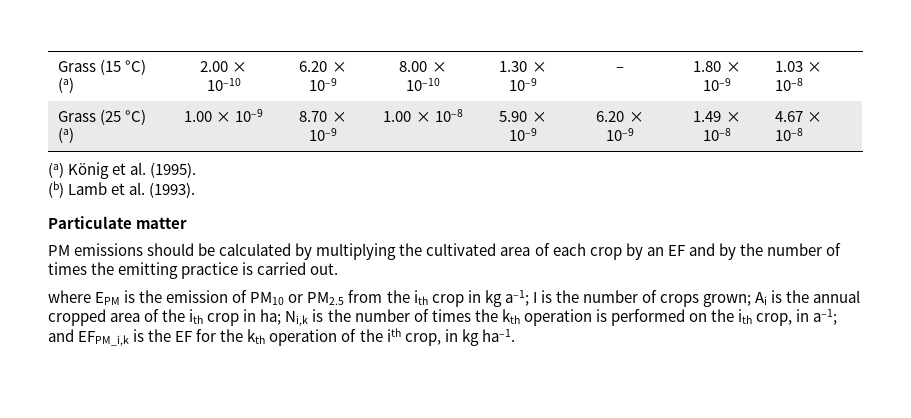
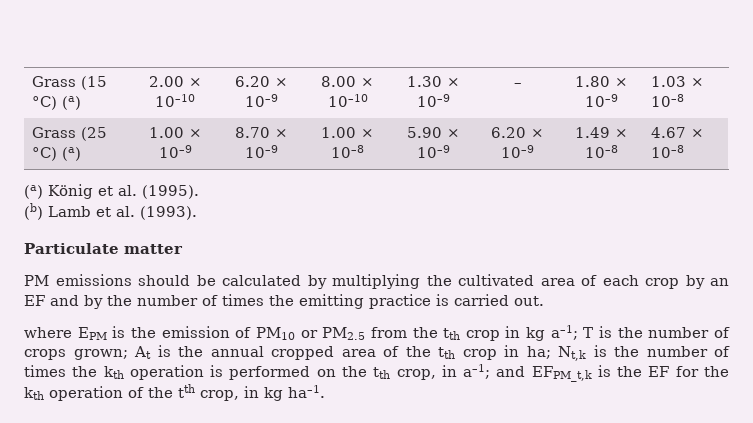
[413,290,428,305] ith -> [443,328,461,340] tth
[532,292,537,303] I -> [583,327,594,338] T
[755,292,768,305] Ai -> [134,346,151,359] At
[189,309,204,324] ith -> [438,347,455,359] tth
[285,311,309,326] Ni,k -> [558,346,586,361] Nt,k
[738,309,753,324] ith -> [373,367,391,379] tth
[78,331,130,346] EFPM_i,k -> [531,366,592,382] EFPM_t,k
[386,328,401,342] ith -> [178,384,195,398] tth

